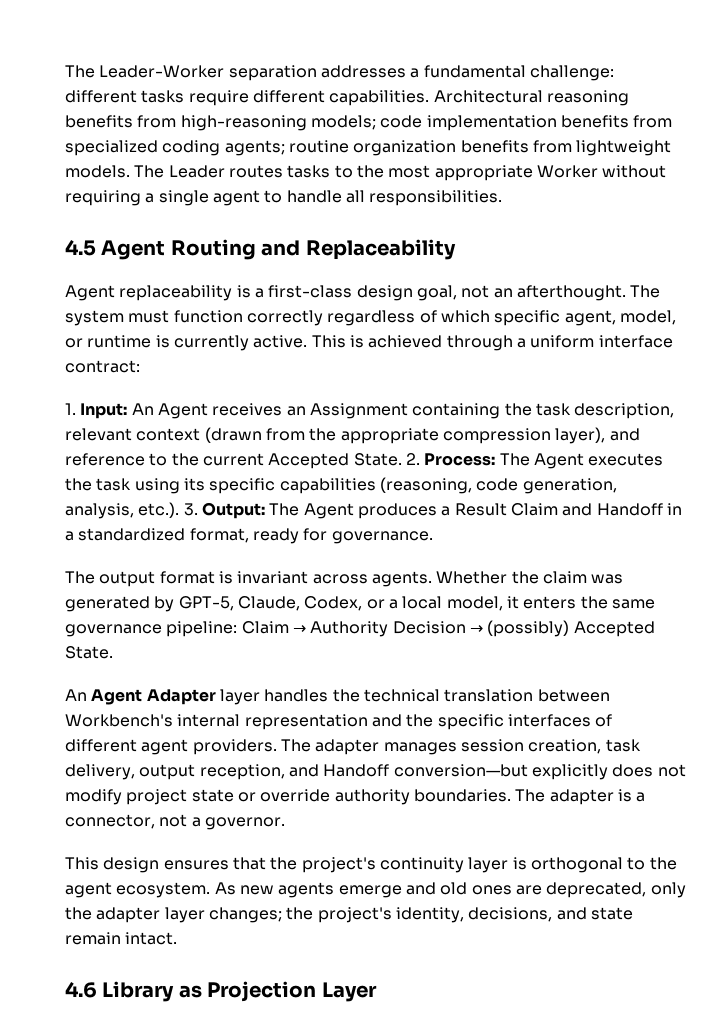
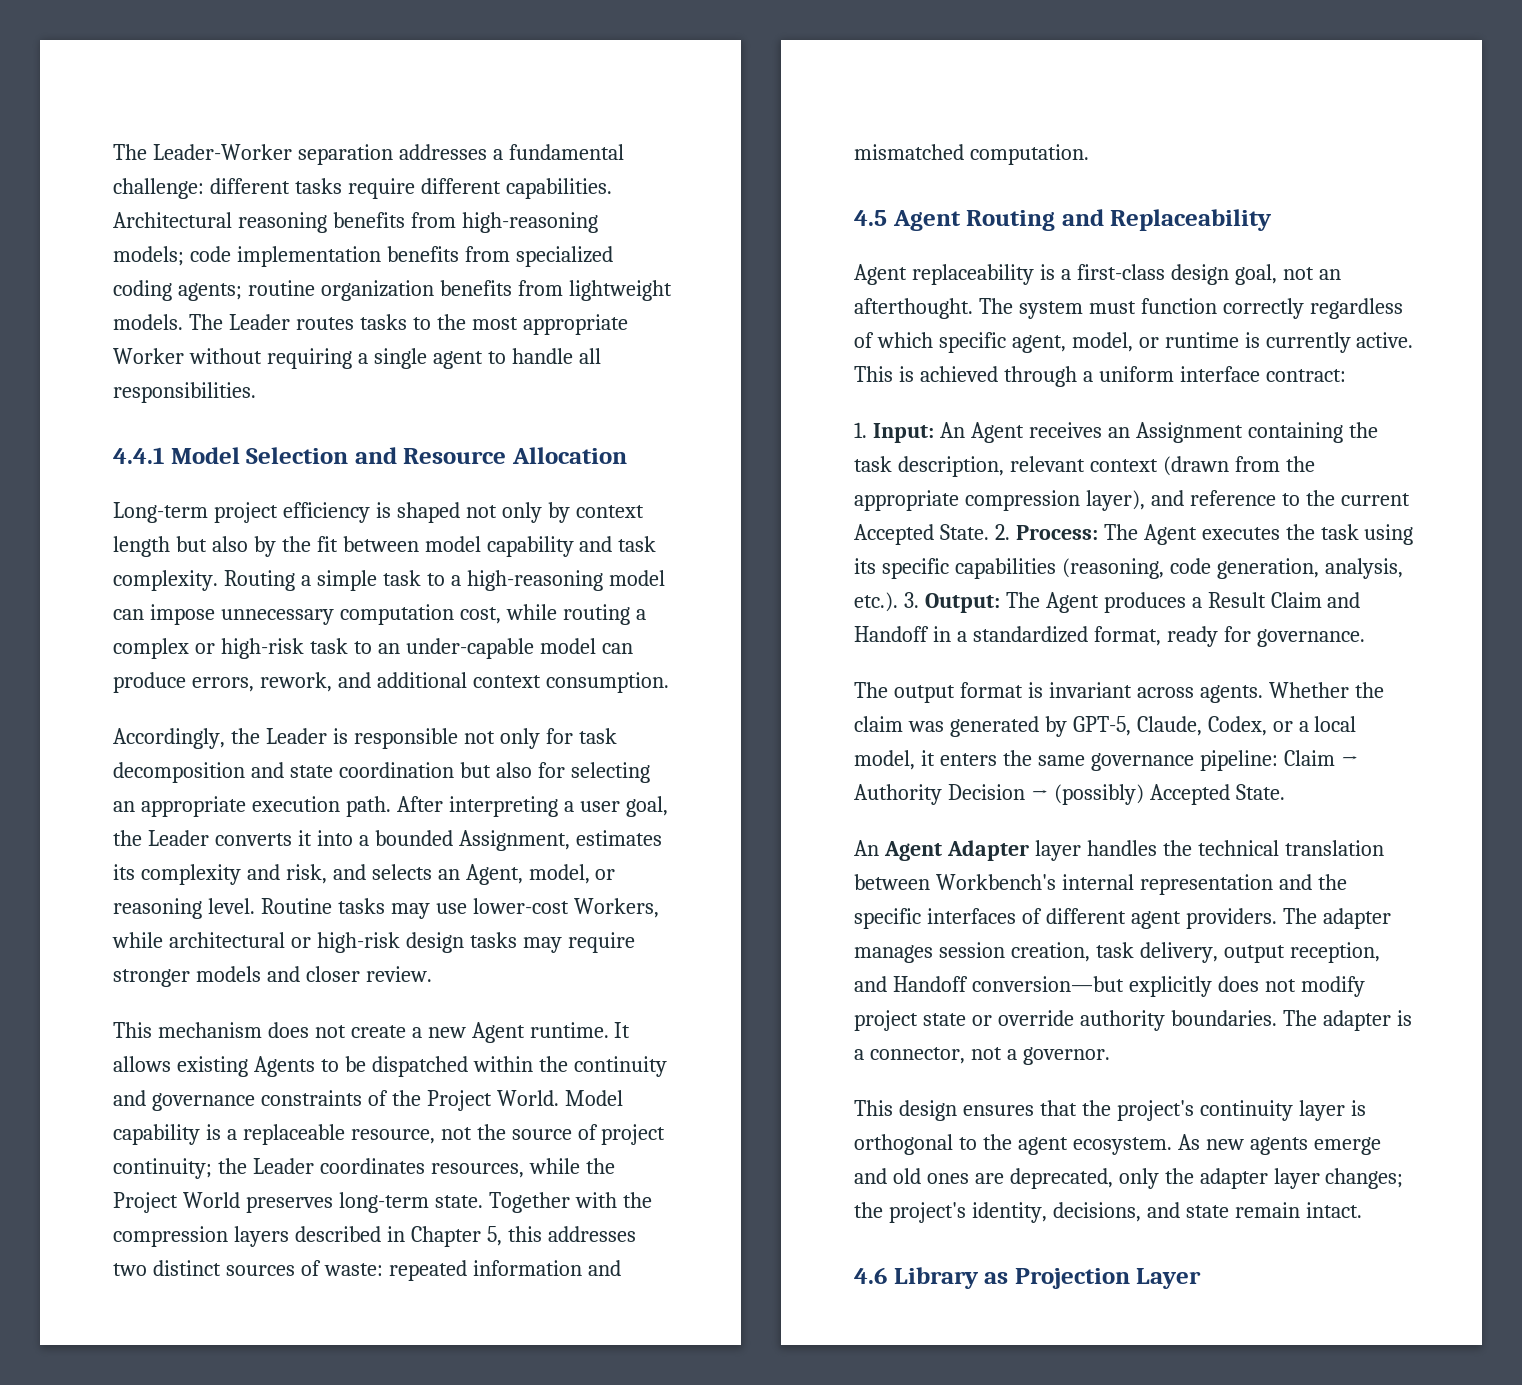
(503, 198) none -> [113,447,628,464] [113,502,644,523] [113,536,657,557] [113,570,665,591] [113,604,646,625] [113,638,633,659] [113,672,669,693] [113,728,617,749] [113,762,650,783] [113,796,668,817] [113,830,662,851] [113,864,616,885] [113,898,659,919] [112,932,635,953] [113,966,432,987] [113,1022,631,1043] [113,1056,667,1077] [113,1090,623,1111] [113,1124,666,1145] [113,1158,615,1179] [113,1192,652,1213] [113,1226,636,1247] [113,1260,621,1281] [854,144,1089,165] // 4.4.1 Model Selection and Resource Allocation // Long-term project efficiency is shaped not only by context length but also by the fit between model capability and task complexity. Routing a simple task to a high-reasoning model can impose unnecessary computation cost, while routing a complex or high-risk task to an under-capable model can produce errors, rework, and additional context consumption. // Accordingly, the Leader is responsible not only for task decomposition and state coordination but also for selecting an appropriate execution path. After interpreting a user goal, the Leader converts it into a bounded Assignment, estimates its complexity and risk, and selects an Agent, model, or reasoning level. Routine tasks may use lower-cost Workers, while architectural or high-risk design tasks may require stronger models and closer review. // This mechanism does not create a new Agent runtime. It allows existing Agents to be dispatched within the continuity and governance constraints of the Project World. Model capability is a replaceable resource, not the source of project continuity; the Leader coordinates resources, while the Project World preserves long-term state. Together with the compression layers described in Chapter 5, this addresses two distinct sources of waste: repeated information and mismatched computation.

